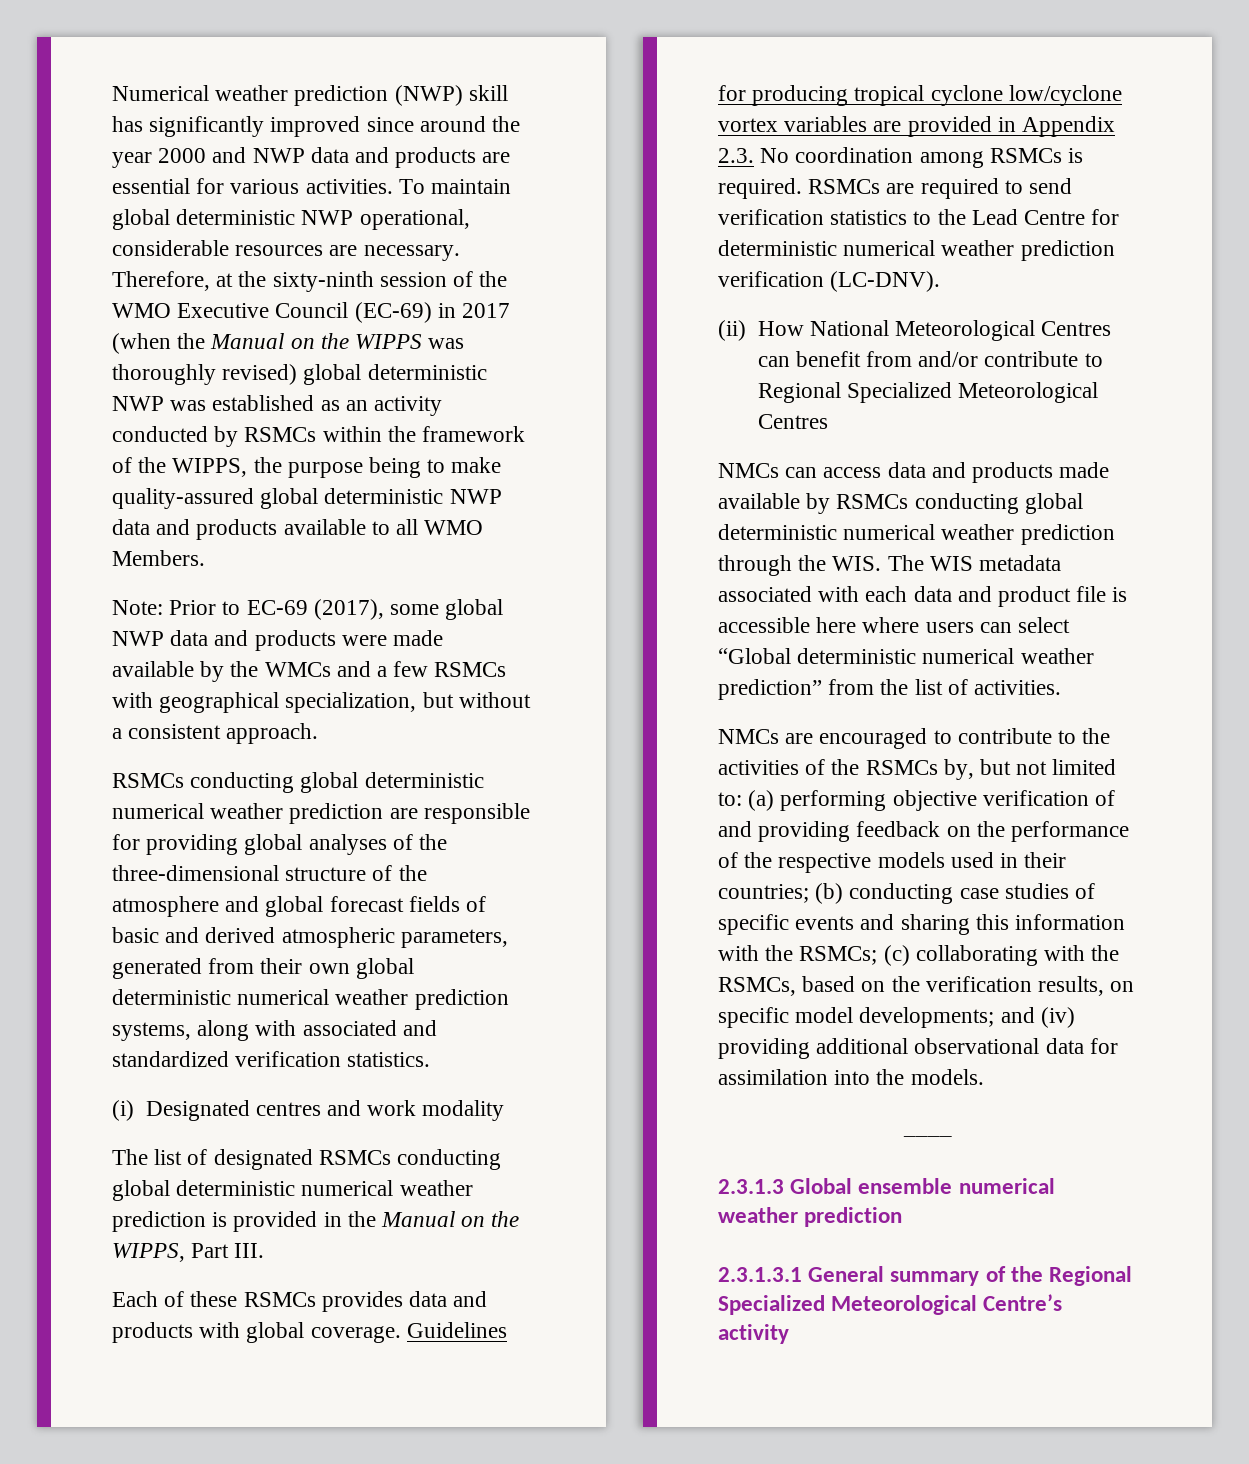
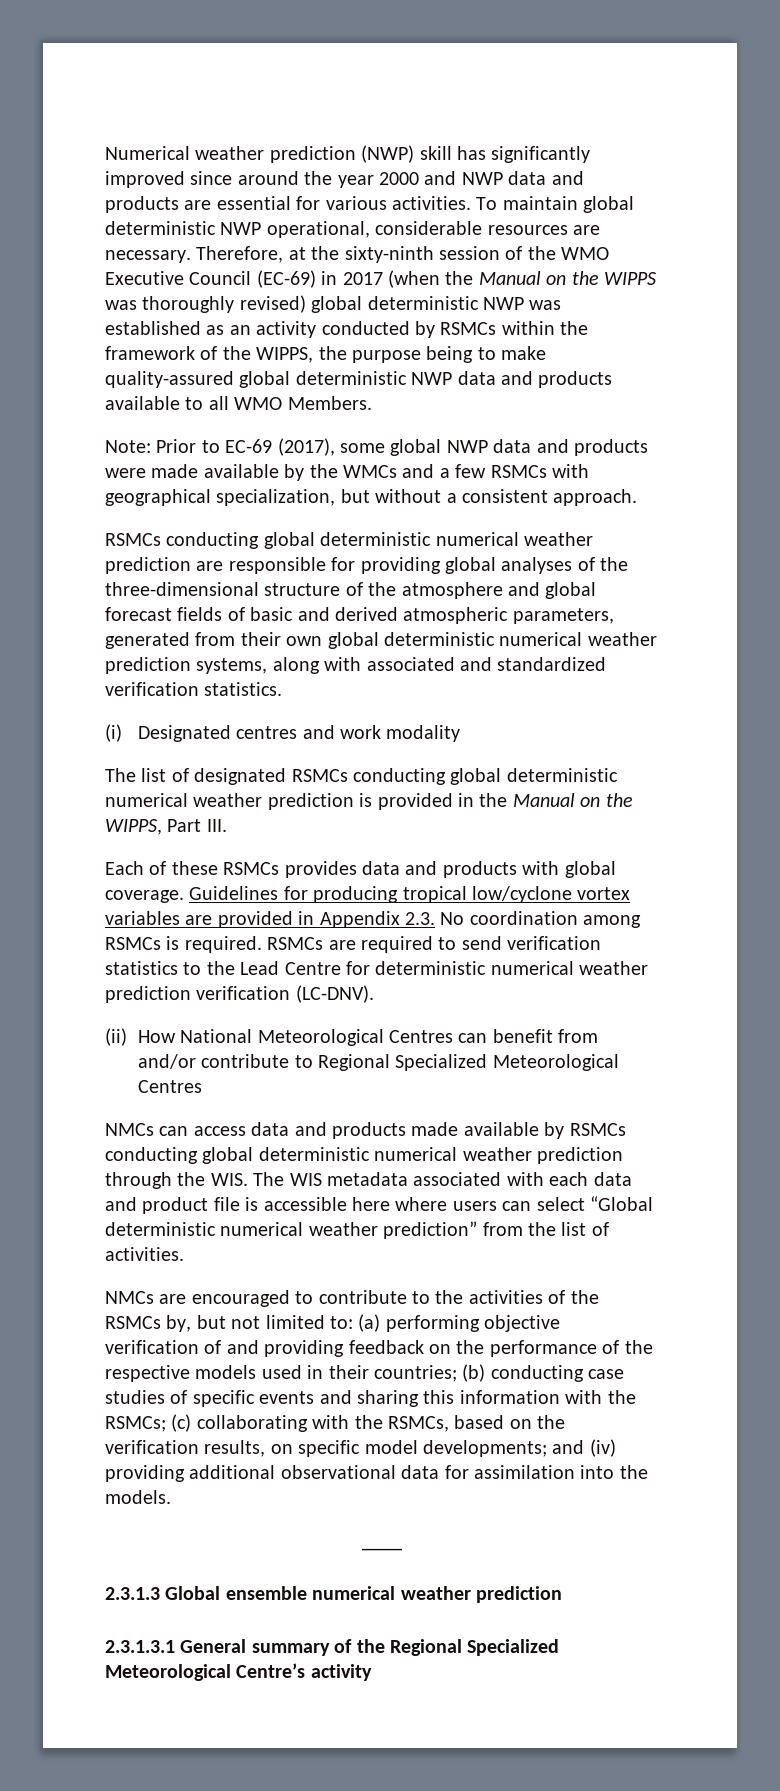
[930,85,1003,106] cyclone -> (467, 894) none

